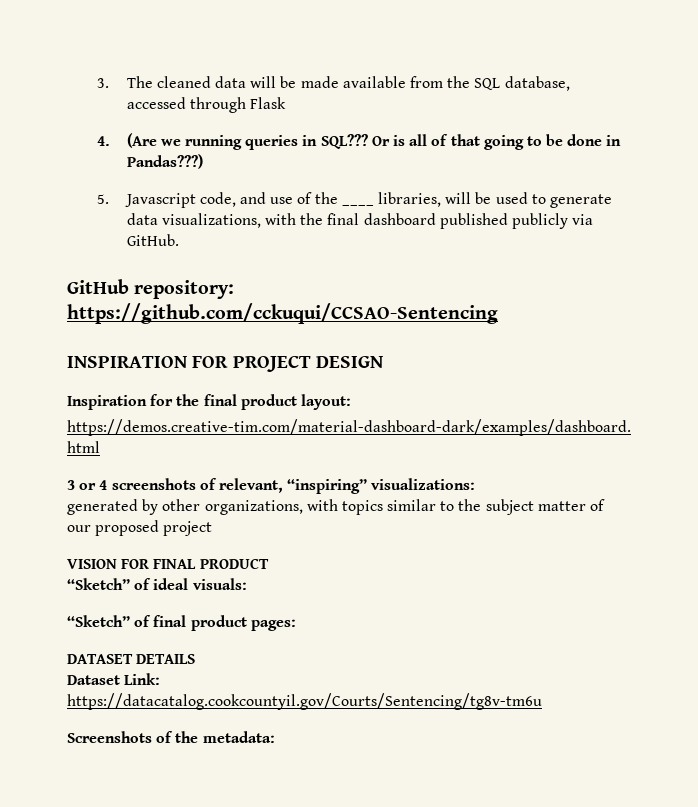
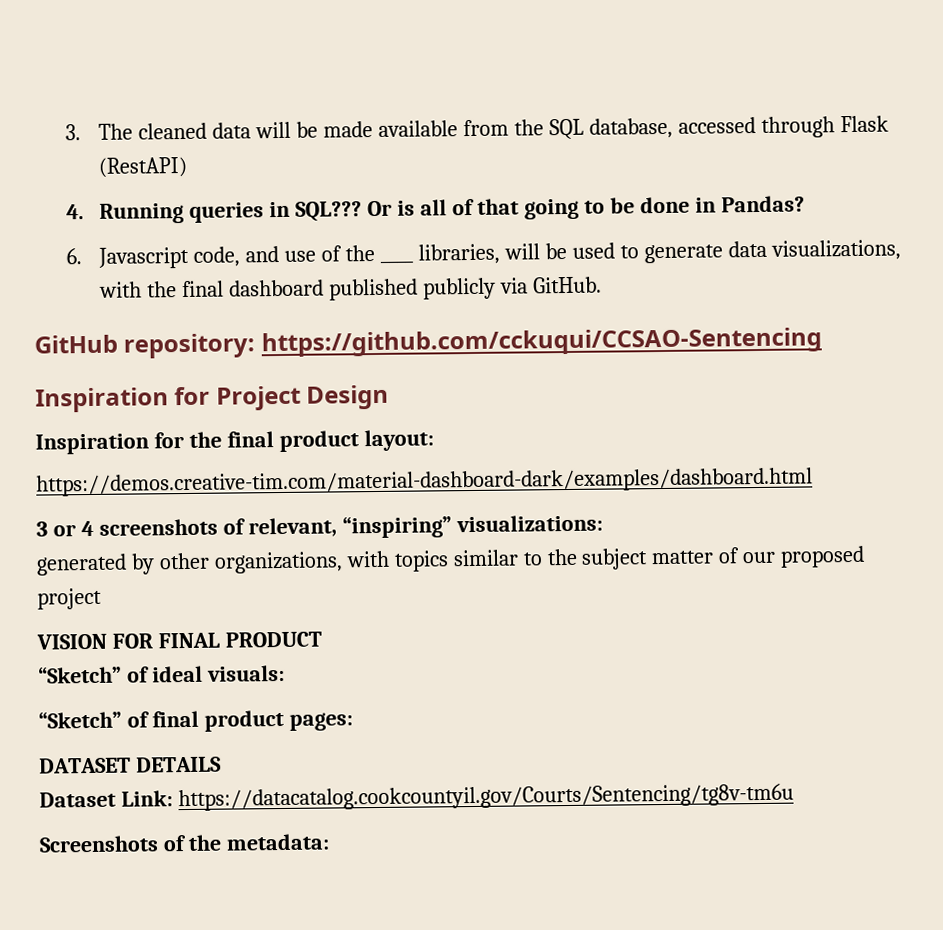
(287, 103) none -> [98,156,188,178] (RestAPI)
[126,133,243,150] (Are we running -> [99,202,185,224] Running
[126,154,203,169] [96,194,109,204] Pandas???) // 5. -> [720,195,805,213] [66,248,83,265] Pandas? // 6.
[67,355,383,372] INSPIRATION FOR PROJECT DESIGN -> [35,384,390,413] Inspiration for Project Design

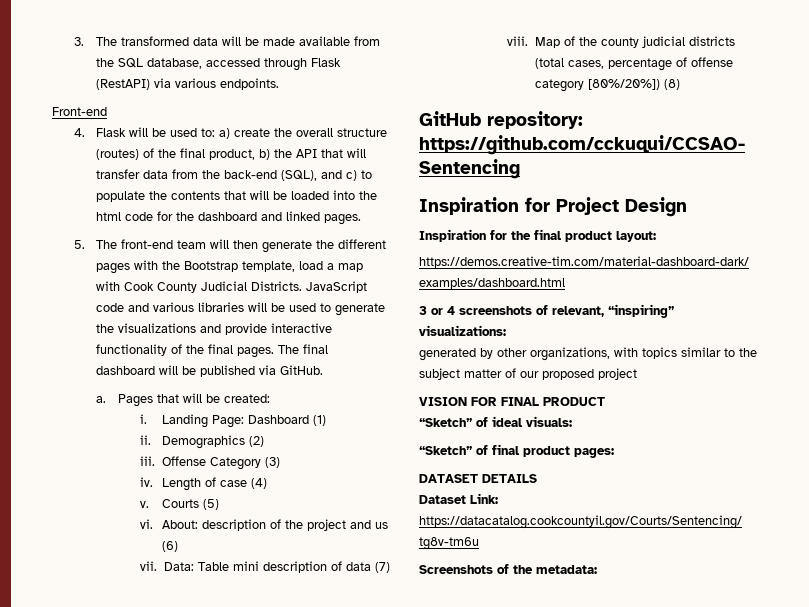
[138,122,208,140] cleaned -> [121,36,190,46] transformed
[66,195,805,224] [66,243,500,269] // 4. Running queries in SQL??? Or is all of that going to be done in Pandas? // 6. Javascript code, and use of the ____ libraries, -> [154,78,280,90] [52,107,107,116] [74,127,388,139] [96,148,367,160] [96,169,373,181] [96,190,378,202] [96,211,362,225] [74,239,387,253] [96,260,364,274] [96,281,368,293] [96,302,245,312] via various endpoints. // Front-end // 4. Flask will be used to: a) create the overall structure (routes) of the final product, b) the API that will transfer data from the back-end (SQL), and c) to populate the contents that will be loaded into the html code for the dashboard and linked pages. // 5. The front-end team will then generate the different pages with the Bootstrap template, load a map with Cook County Judicial Districts. JavaScript code and various libraries
[727,239,901,261] [99,276,602,301] data visualizations, with the final dashboard published publicly via GitHub. -> [96,323,333,335] [96,344,329,358] [96,365,324,377] [96,393,271,407] [140,414,327,428] [140,435,265,449] [140,456,281,470] [140,477,268,491] [140,499,220,510] [140,519,389,531] [162,541,179,552] [140,561,390,573] [507,36,735,48] [534,57,733,71] [534,79,680,92] the visualizations and provide interactive functionality of the final pages. The final dashboard will be published via GitHub. // a. Pages that will be created: // i. Landing Page: Dashboard (1) // ii. Demographics (2) // iii. Offense Category (3) // iv. Length of case (4) // v. Courts (5) // vi. About: description of the project and us (6) // vii. Data: Table mini description of data (7) // viii. Map of the county judicial districts (total cases, percentage of offense category [80%/20%]) (8)

